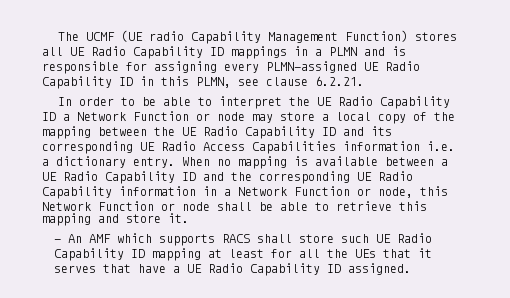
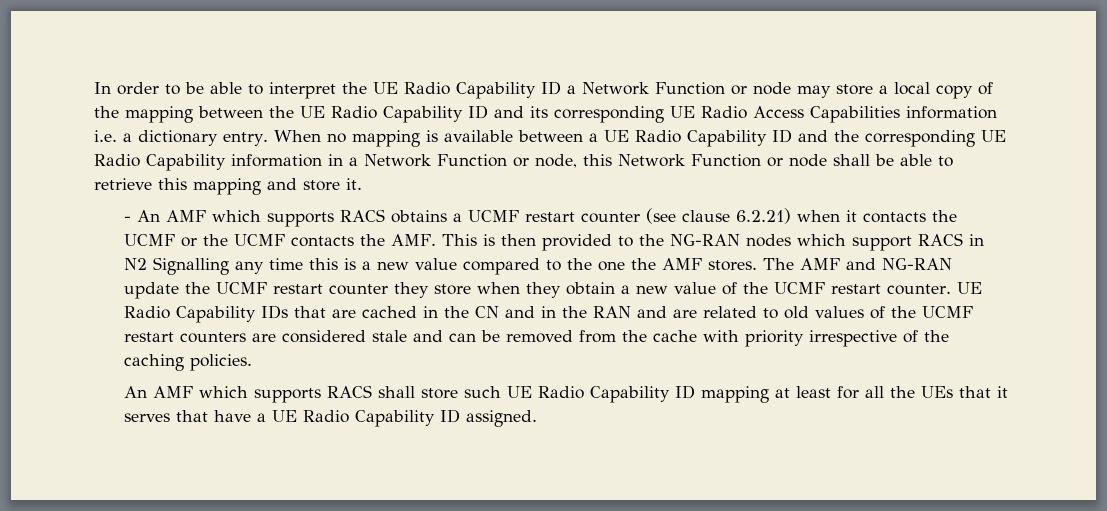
[57,30,457,44] [42,46,406,59] [42,61,420,74] [42,76,364,89] The UCMF (UE radio Capability Management Function) stores all UE Radio Capability ID mappings in a PLMN and is responsible for assigning every PLMN-assigned UE Radio Capability ID in this PLMN, see clause 6.2.21. // -> (94, 88) none
(251, 238) none -> [391,208,958,224] [124,233,985,251] [124,257,953,275] [124,282,983,299] [124,305,974,323] [124,330,950,347] [124,354,253,371] [124,385,373,403] obtains a UCMF restart counter (see clause 6.2.21) when it contacts the UCMF or the UCMF contacts the AMF. This is then provided to the NG-RAN nodes which support RACS in N2 Signalling any time this is a new value compared to the one the AMF stores. The AMF and NG-RAN update the UCMF restart counter they store when they obtain a new value of the UCMF restart counter. UE Radio Capability IDs that are cached in the CN and in the RAN and are related to old values of the UCMF restart counters are considered stale and can be removed from the cache with priority irrespective of the caching policies. // An AMF which supports RACS

